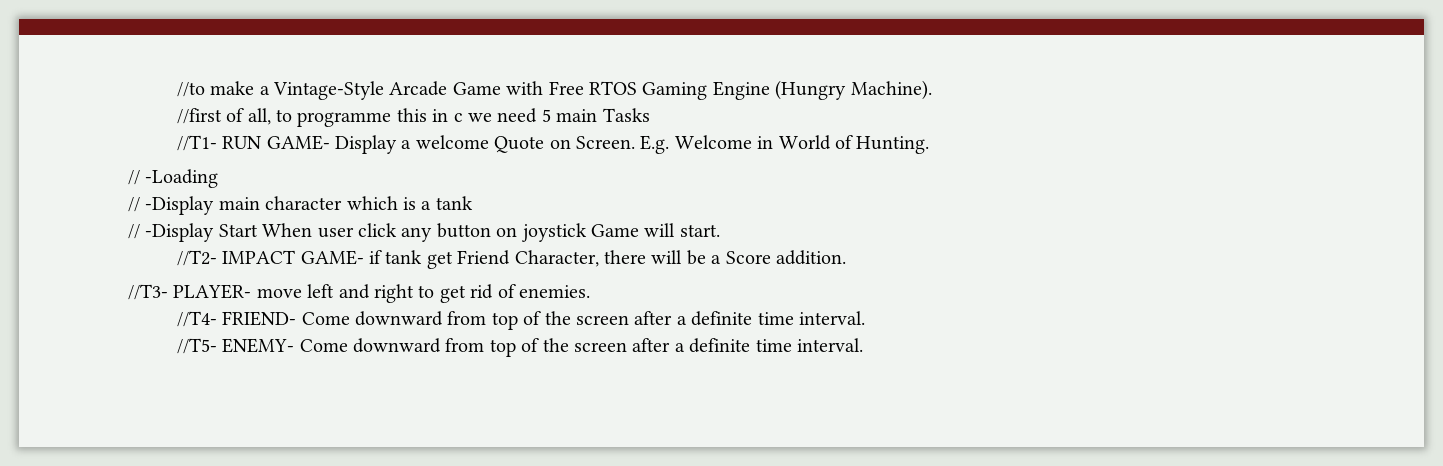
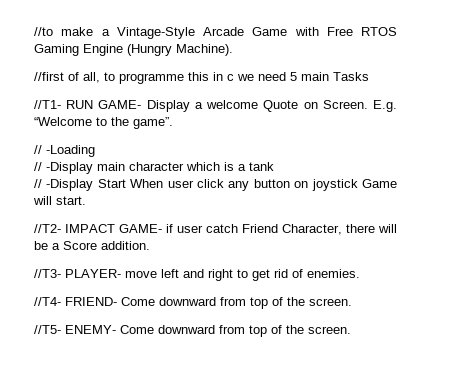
[674,135,930,154] Welcome in World of Hunting. -> [34,117,173,129] “Welcome to the game”.
[385,250,453,269] tank get -> [177,224,238,233] user catch
[575,311,865,326] screen after a definite time interval. -> [309,298,352,306] screen.
[573,338,863,353] screen after a definite time interval. -> [308,326,351,334] screen.

